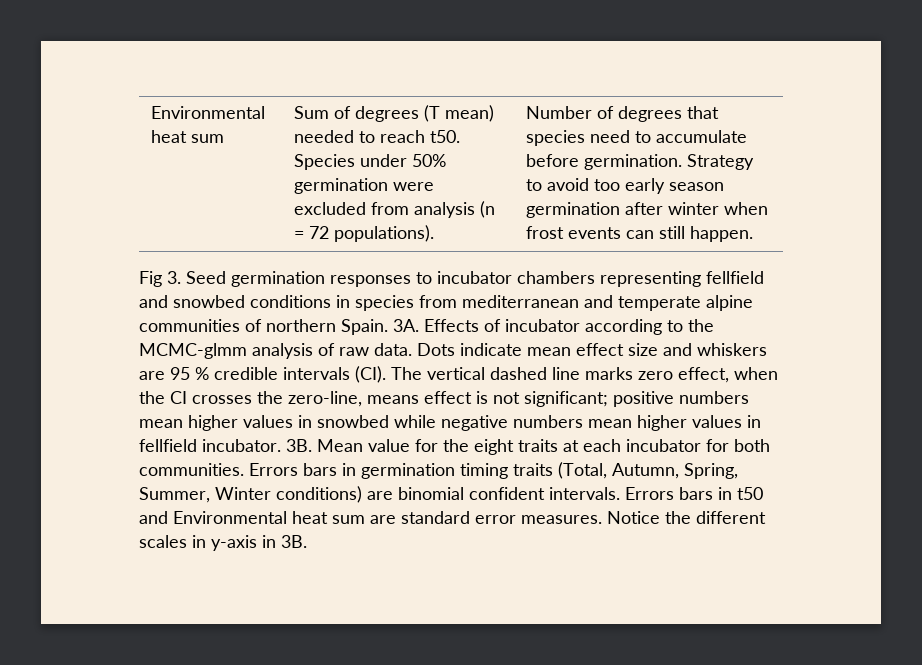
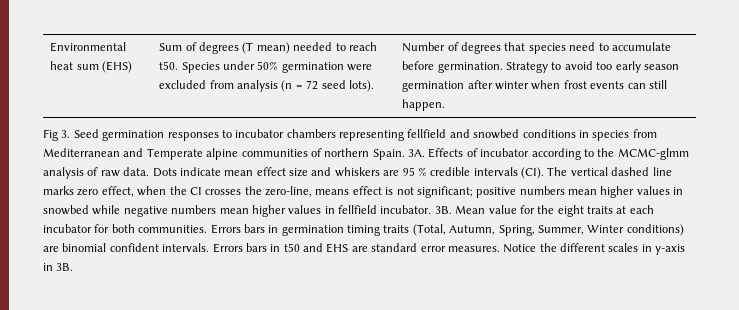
[151,106,266,119] [151,130,225,143] Environmental heat sum -> [50,42,127,52] [50,61,133,73] Environmental heat sum (EHS)
[334,225,435,242] populations). -> [321,80,374,92] seed lots).
[462,295,701,311] mediterranean and temperate -> [43,148,203,160] Mediterranean and Temperate
[173,511,365,524] Environmental heat sum -> [326,243,349,253] EHS

